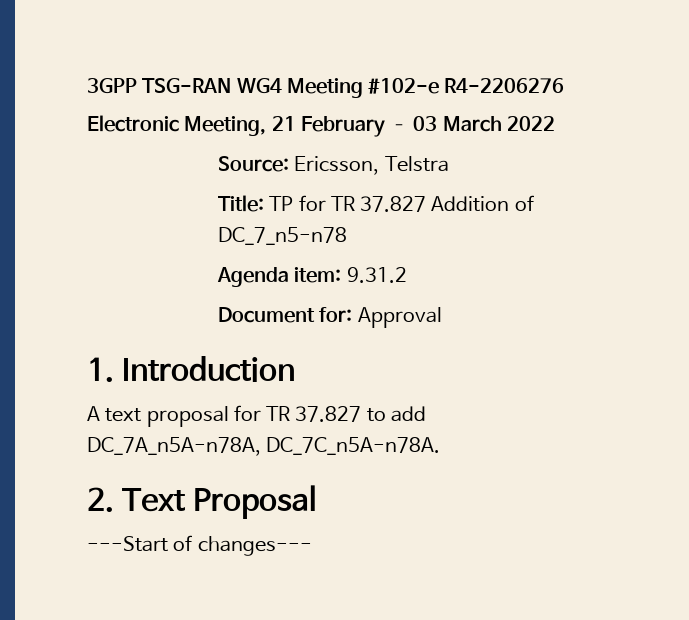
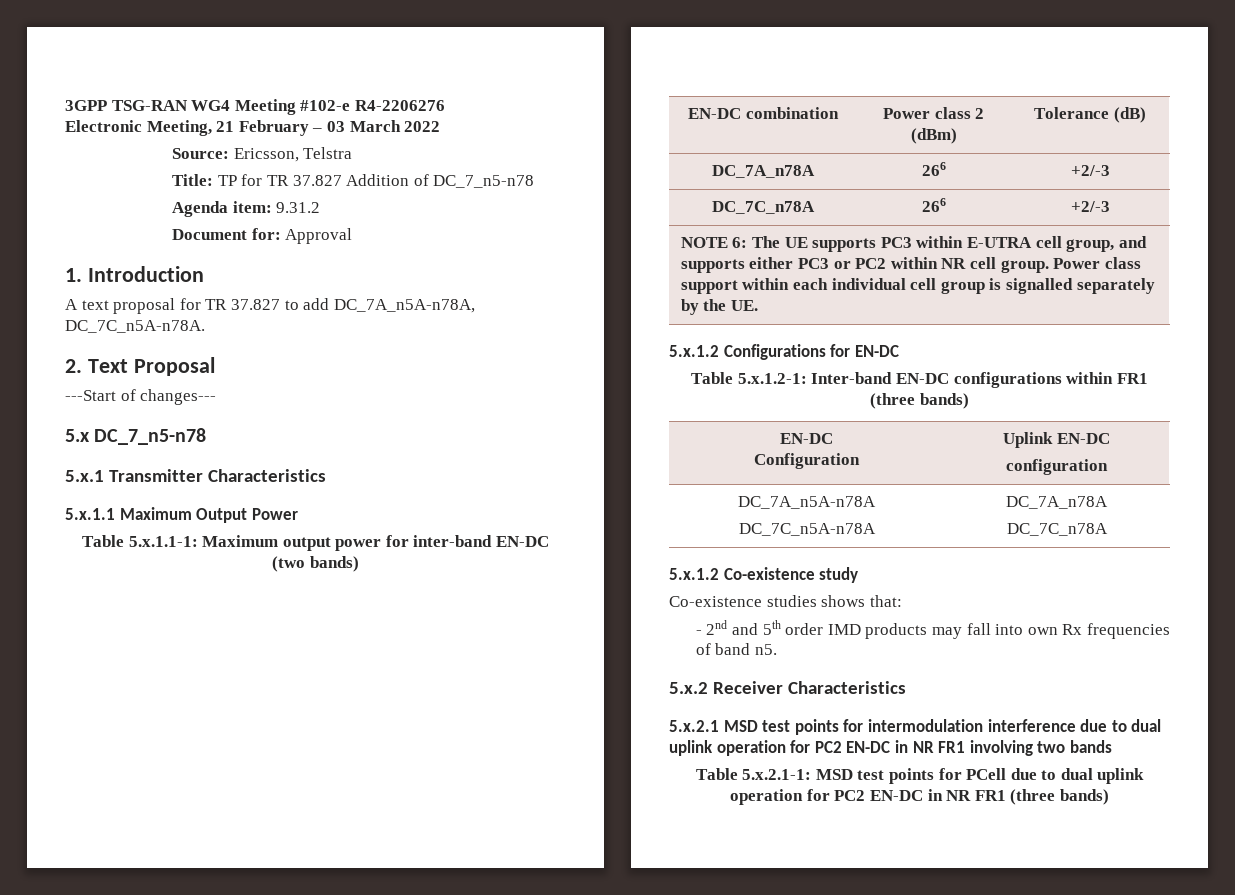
(312, 546) none -> [65,428,207,445] [65,469,326,482] [65,507,298,523] [81,535,550,551] [272,556,359,572] [688,107,839,119] [882,107,985,119] [910,128,957,144] [1034,107,1146,123] [712,165,815,178] [921,162,946,176] [1070,165,1110,176] [712,201,815,214] [921,198,946,212] [1070,201,1110,212] [680,236,1147,252] [680,257,1141,273] [680,278,1155,294] [680,299,759,315] [669,344,899,360] [691,372,1148,388] [870,393,969,409] [780,433,833,444] [754,453,860,469] [1003,432,1110,448] [1006,459,1108,475] [738,496,876,509] [738,523,876,536] [1006,496,1108,509] [1006,523,1108,536] [669,567,859,583] [669,595,902,607] [695,620,1170,639] [695,643,777,655] [669,681,906,694] [669,719,1162,735] [669,740,1112,756] [695,768,1145,784] [730,789,1109,805] // 5.x DC_7_n5-n78 // 5.x.1 Transmitter Characteristics // 5.x.1.1 Maximum Output Power // Table 5.x.1.1-1: Maximum output power for inter-band EN-DC (two bands) // EN-DC combination | Power class 2 (dBm) | Tolerance (dB) // DC_7A_n78A | 266 | +2/-3 // DC_7C_n78A | 266 | +2/-3 // NOTE 6: The UE supports PC3 within E-UTRA cell group, and supports either PC3 or PC2 within NR cell group. Power class support within each individual cell group is signalled separately by the UE. // 5.x.1.2 Configurations for EN-DC // Table 5.x.1.2-1: Inter-band EN-DC configurations within FR1 (three bands) // EN-DC // Configuration | Uplink EN-DC // configuration // DC_7A_n5A-n78A // DC_7C_n5A-n78A | DC_7A_n78A // DC_7C_n78A // 5.x.1.2 Co-existence study // Co-existence studies shows that: // - 2nd and 5th order IMD products may fall into own Rx frequencies of band n5. // 5.x.2 Receiver Characteristics // 5.x.2.1 MSD test points for intermodulation interference due to dual uplink operation for PC2 EN-DC in NR FR1 involving two bands // Table 5.x.2.1-1: MSD test points for PCell due to dual uplink operation for PC2 EN-DC in NR FR1 (three bands)

